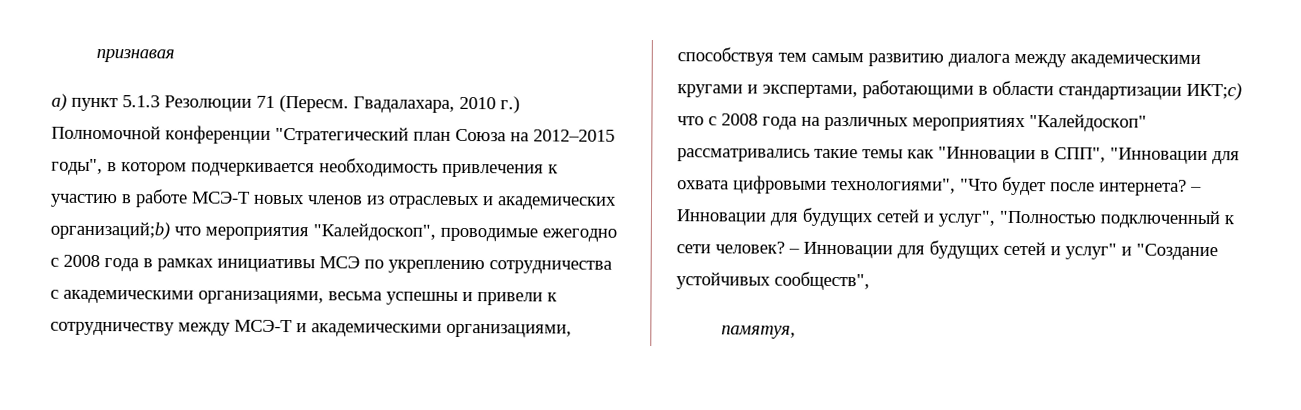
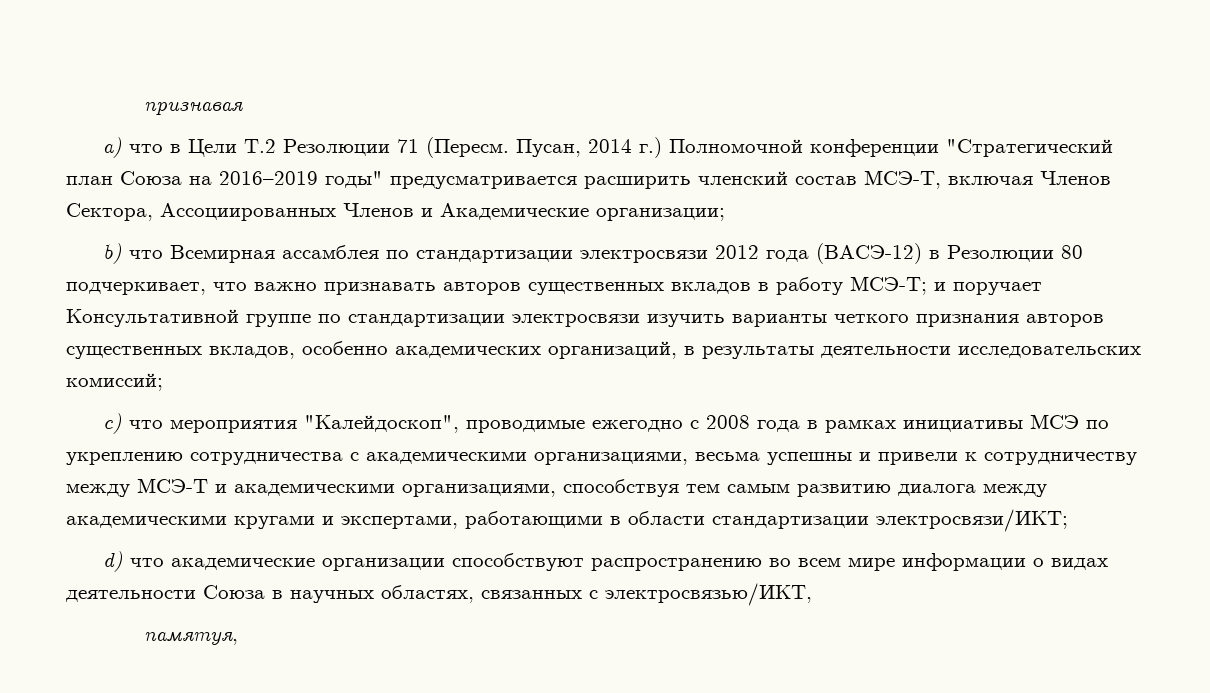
[71,95,160,112] пункт 5.1.3 -> [128,139,276,157] что в Цели T.2
[353,96,496,113] Гвадалахара, 2010 -> [515,139,632,157] Пусан, 2014
[533,129,615,142] [51,158,558,178] [50,189,617,210] [50,221,170,240] 2012–2015 годы", в котором подчеркивается необходимость привлечения к участию в работе МСЭ-Т новых членов из отраслевых и академических организаций;b) -> [219,170,1111,189] [66,203,725,221] [102,243,1083,264] [66,276,1042,295] [66,309,1104,327] [66,341,1141,359] [66,373,163,391] [102,413,122,434] 2016–2019 годы" предусматривается расширить членский состав МСЭ-Т, включая Членов Сектора, Ассоциированных Членов и Академические организации; // b) что Всемирная ассамблея по стандартизации электросвязи 2012 года (ВАСЭ-12) в Резолюции 80 подчеркивает, что важно признавать авторов существенных вкладов в работу МСЭ-Т; и поручает Консультативной группе по стандартизации электросвязи изучить варианты четкого признания авторов существенных вкладов, особенно академических организаций, в результаты деятельности исследовательских комиссий; // c)
[1186,82,1242,101] [677,113,1147,132] [677,146,1240,165] [677,175,1202,196] [676,207,1234,229] [676,240,1218,261] [676,271,870,291] ИКТ;с) что с 2008 года на различных мероприятиях "Калейдоскоп" рассматривались такие темы как "Инновации в СПП", "Инновации для охвата цифровыми технологиями", "Что будет после интернета? – Инновации для будущих сетей и услуг", "Полностью подключенный к сети человек? – Инновации для будущих сетей и услуг" и "Создание устойчивых сообществ", -> [876,509,1068,532] [102,551,1108,572] [66,583,812,606] электросвязи/ИКТ; // d) что академические организации способствуют распространению во всем мире информации о видах деятельности Союза в научных областях, связанных с электросвязью/ИКТ,

